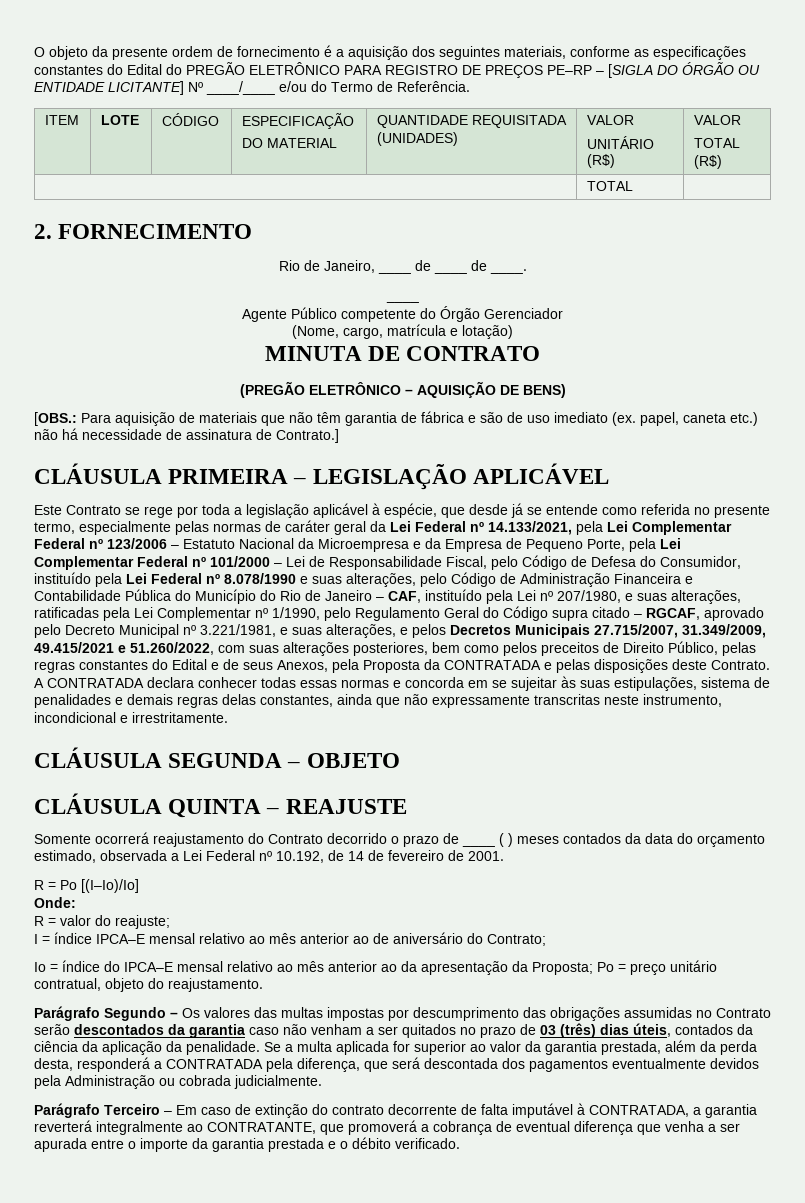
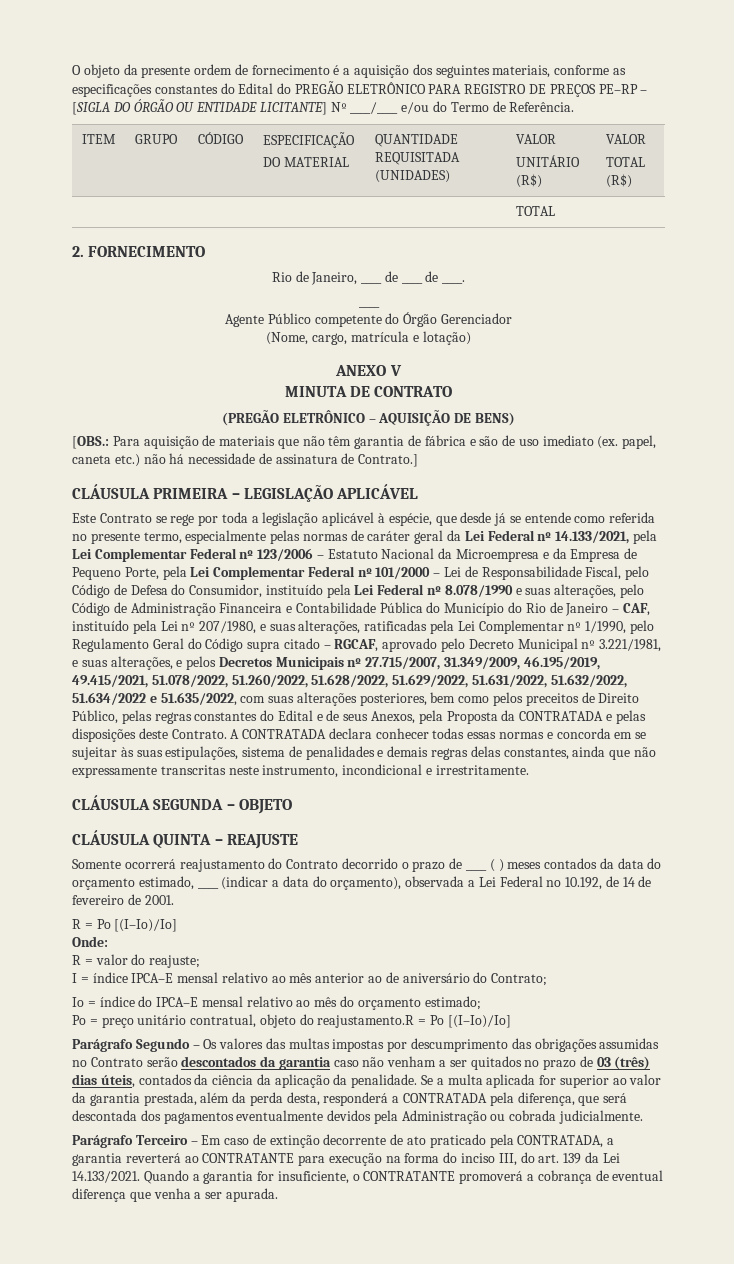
[100,115,139,125] LOTE -> [134,134,178,144] GRUPO
(513, 332) none -> [335,365,402,376] // ANEXO V
(590, 631) none -> [347,658,362,667] nº
[34,642,214,655] 49.415/2021 e 51.260/2022, -> [523,656,600,670] [72,674,627,688] [72,692,237,706] 46.195/2019, 49.415/2021, 51.078/2022, 51.260/2022, 51.628/2022, 51.629/2022, 51.631/2022, 51.632/2022, 51.634/2022 e 51.635/2022,
(96, 856) none -> [197,876,402,890] ____ (indicar a data do orçamento),
[259,851,272,861] nº -> [546,880,562,887] no
[328,961,593,975] anterior ao da apresentação da Proposta; -> [340,996,481,1010] do orçamento estimado; //
[168,978,263,992] reajustamento. -> [317,1015,511,1028] reajustamento.R = Po [(I–Io)/Io]
[312,1103,757,1118] [34,1120,344,1135] do contrato decorrente de falta imputável à CONTRATADA, a garantia reverterá integralmente ao CONTRATANTE, que -> [323,1134,615,1148] [72,1152,620,1166] [72,1170,456,1184] decorrente de ato praticado pela CONTRATADA, a garantia reverterá ao CONTRATANTE para execução na forma do inciso III, do art. 139 da Lei 14.133/2021. Quando a garantia for insuficiente, o CONTRATANTE
[34,1137,460,1152] apurada entre o importe da garantia prestada e o débito verificado. -> [225,1188,278,1202] apurada.

